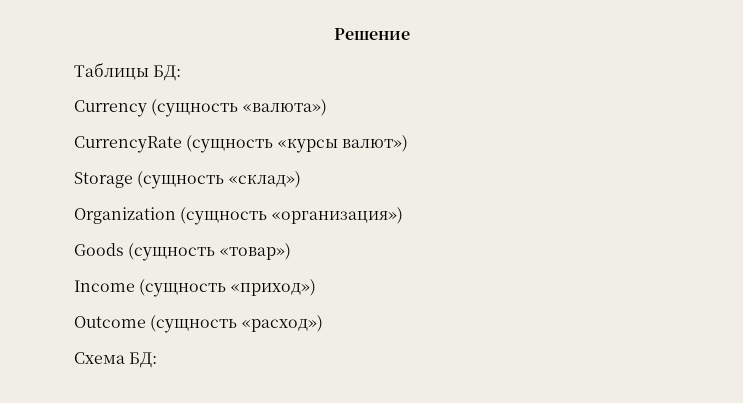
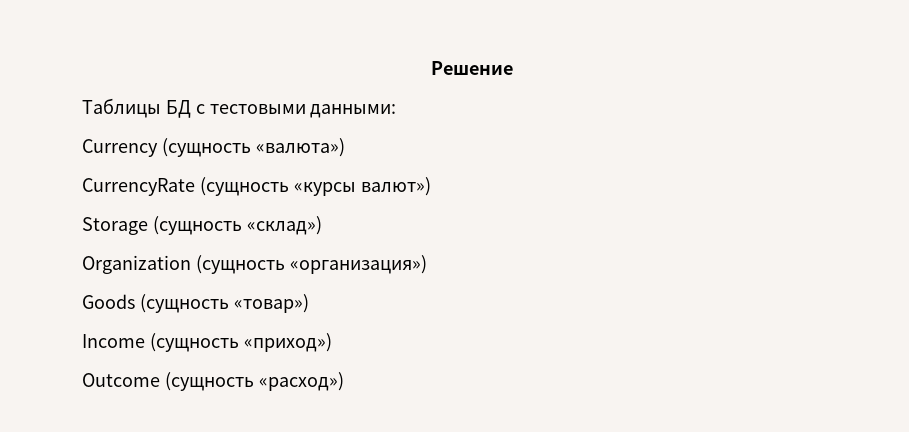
[153,65,182,81] БД: -> [165,100,397,118] БД с тестовыми данными:
[74,352,158,368] // Схема БД: -> (344, 381) none

